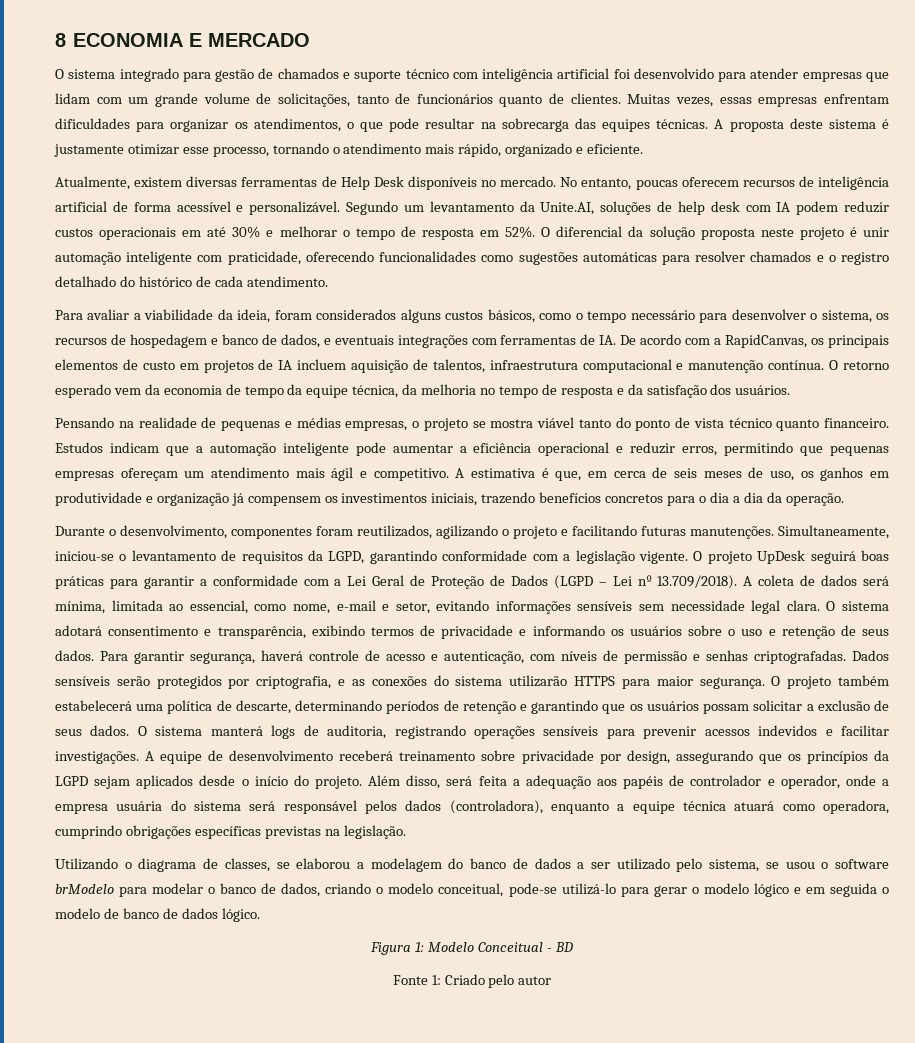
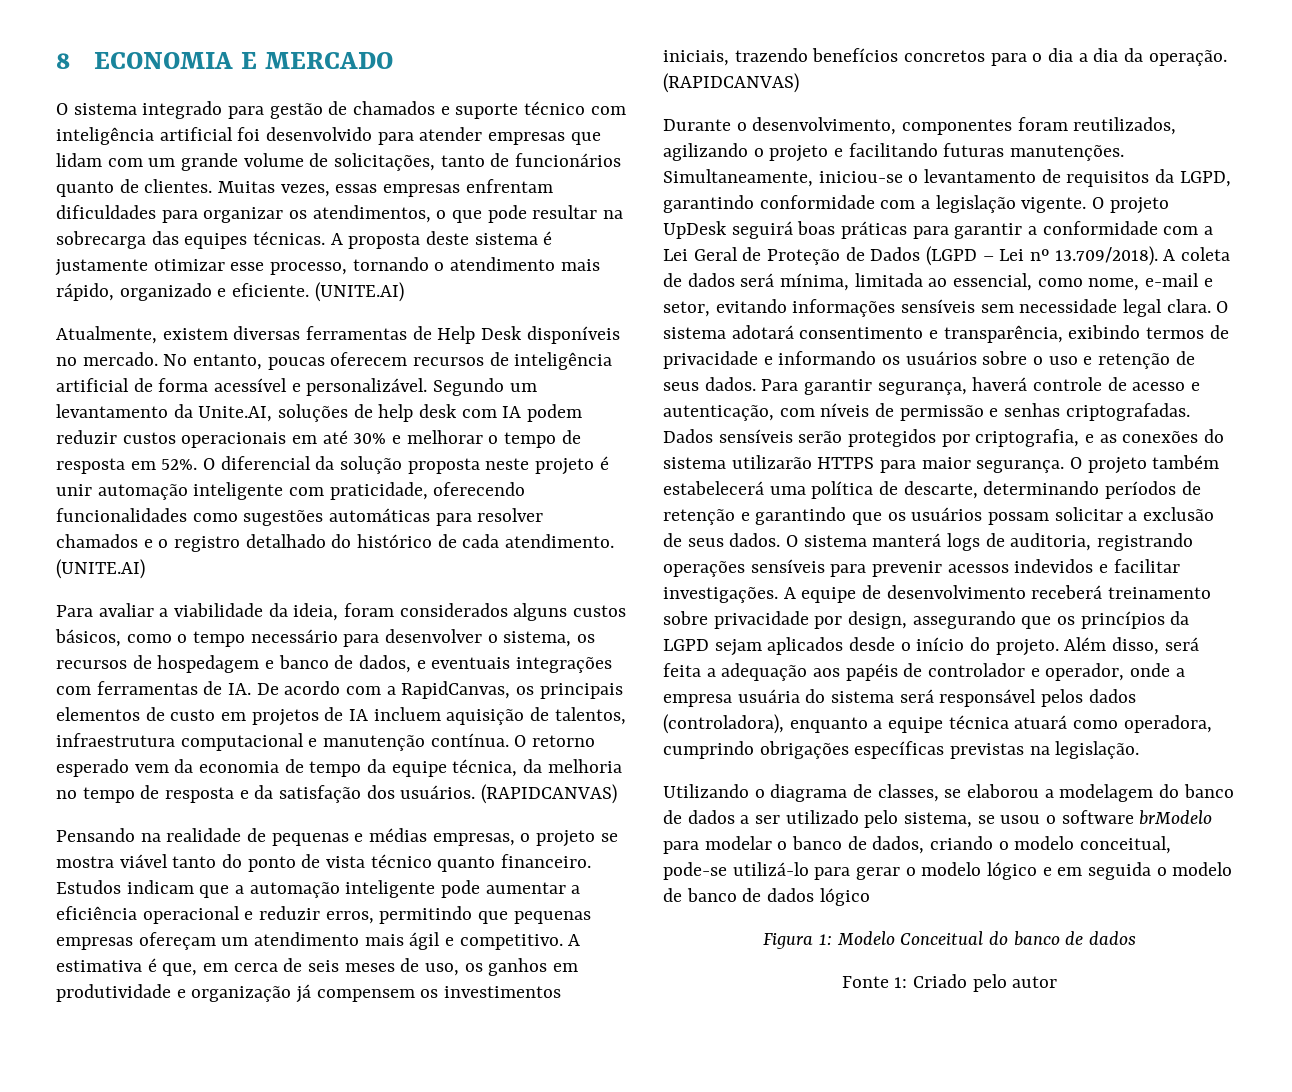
(644, 149) none -> [314,282,404,302] (UNITE.AI)
(328, 281) none -> [56,559,145,579] (UNITE.AI)
(791, 390) none -> [481,784,618,804] (RAPIDCANVAS)
(844, 499) none -> [663,73,799,93] (RAPIDCANVAS)
[221,908,260,922] lógico. -> [819,888,870,906] lógico
[546,942,573,952] - BD -> [988,931,1136,946] do banco de dados

